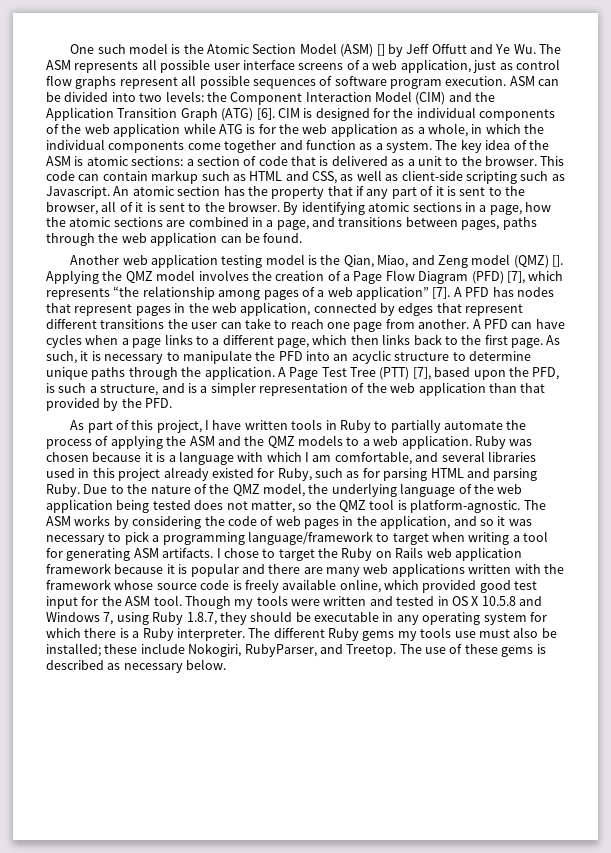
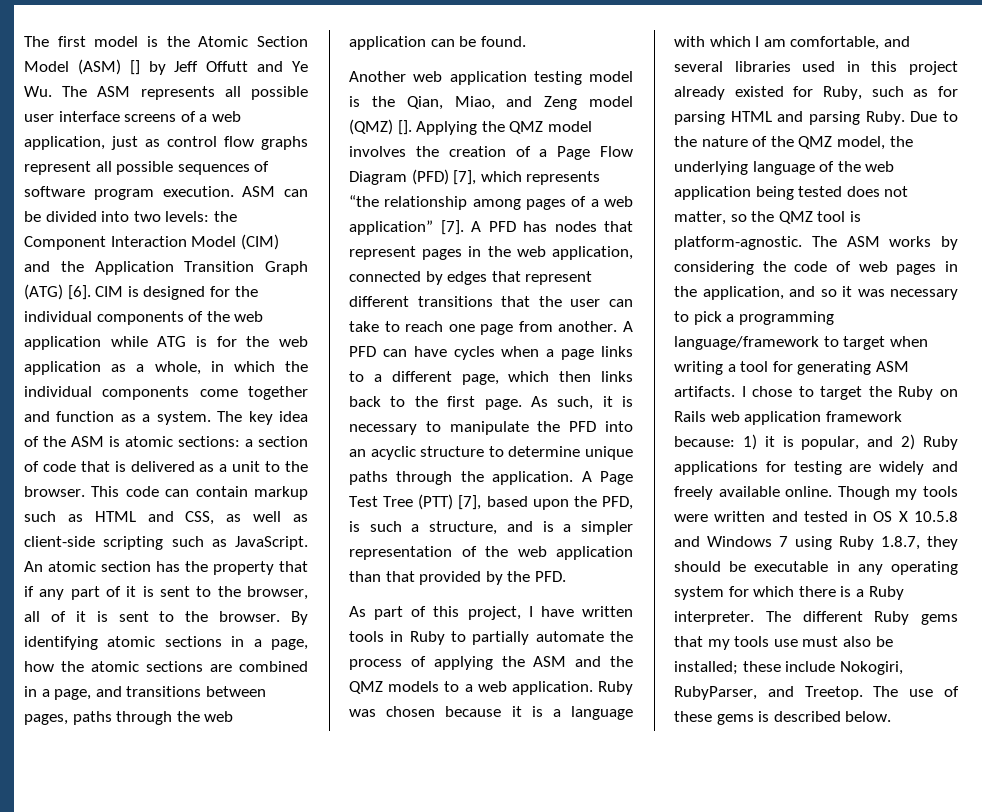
[70,44,126,54] One such -> [24,36,86,47] The first
[46,186,110,199] Javascript. -> [235,536,308,550] JavaScript.
(165, 324) none -> [501,296,531,307] that
[114,563,564,577] [46,579,538,593] [46,595,182,609] because it is popular and there are many web applications written with the framework whose source code is freely available online, which provided good test input for the ASM tool. -> [674,434,958,450] [674,461,958,475] [674,486,833,500] because: 1) it is popular, and 2) Ruby applications for testing are widely and freely available online.
[103,612,114,625] 7, -> [779,536,788,547] 7
(395, 636) none -> [674,636,703,647] that
[107,663,183,673] as necessary -> (841, 716) none

